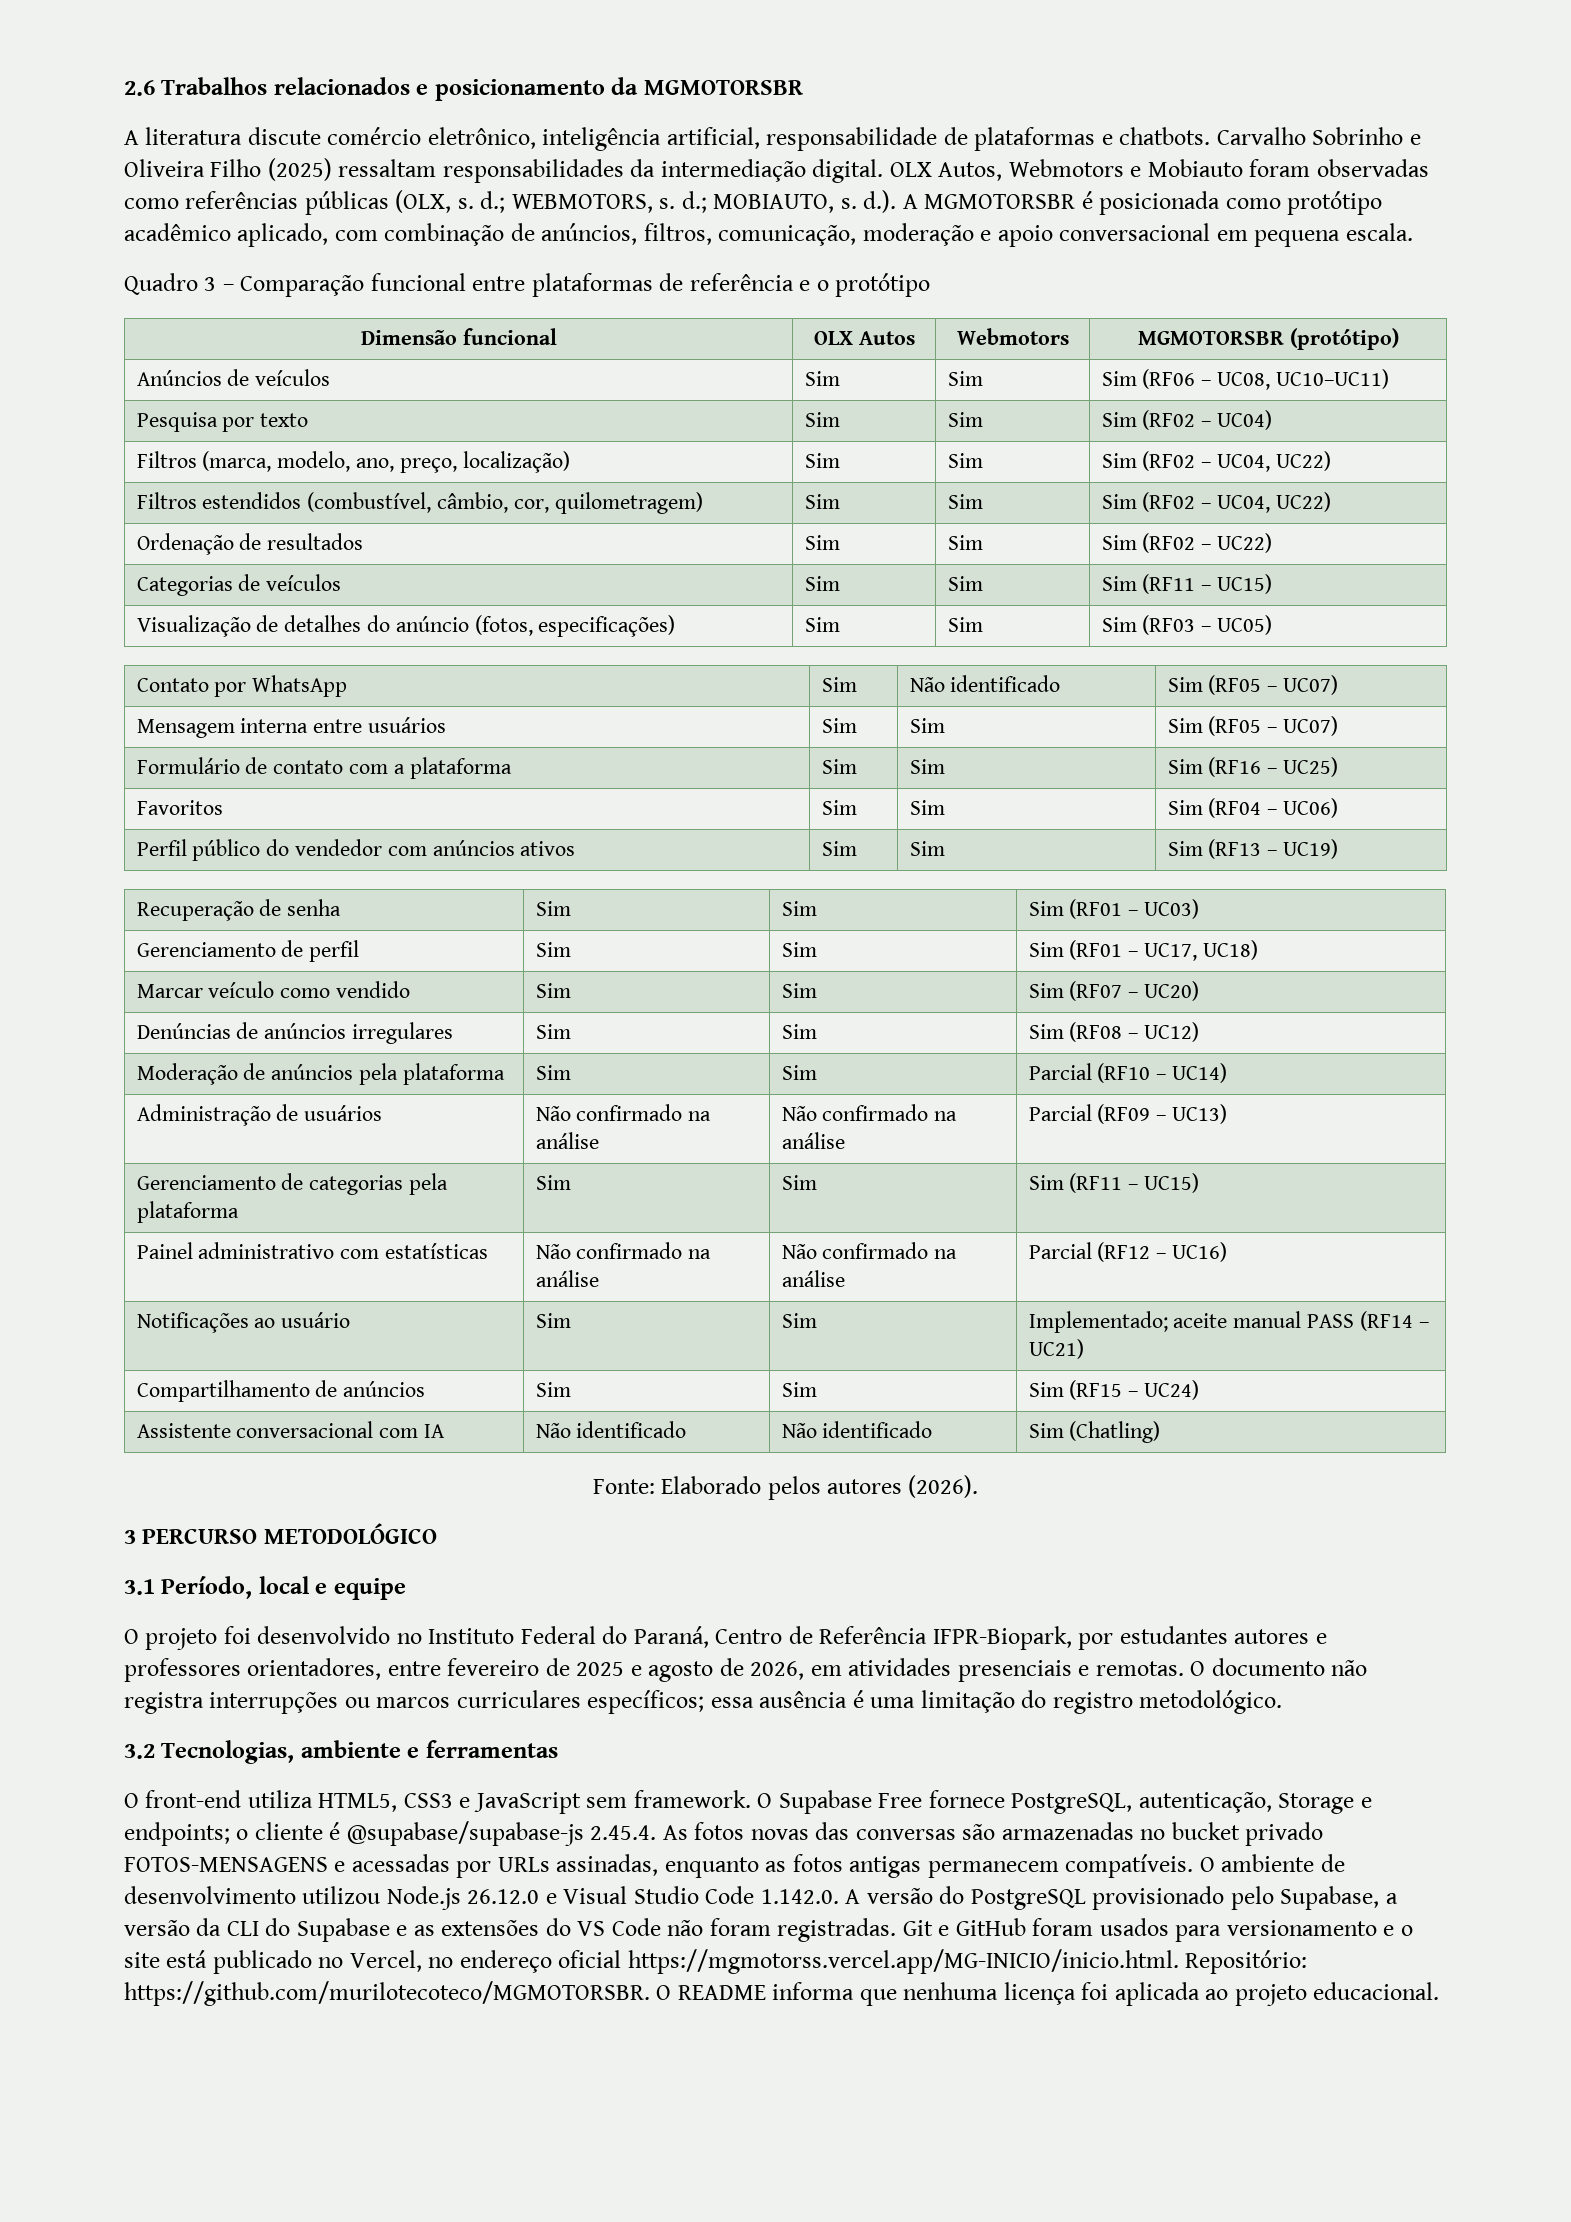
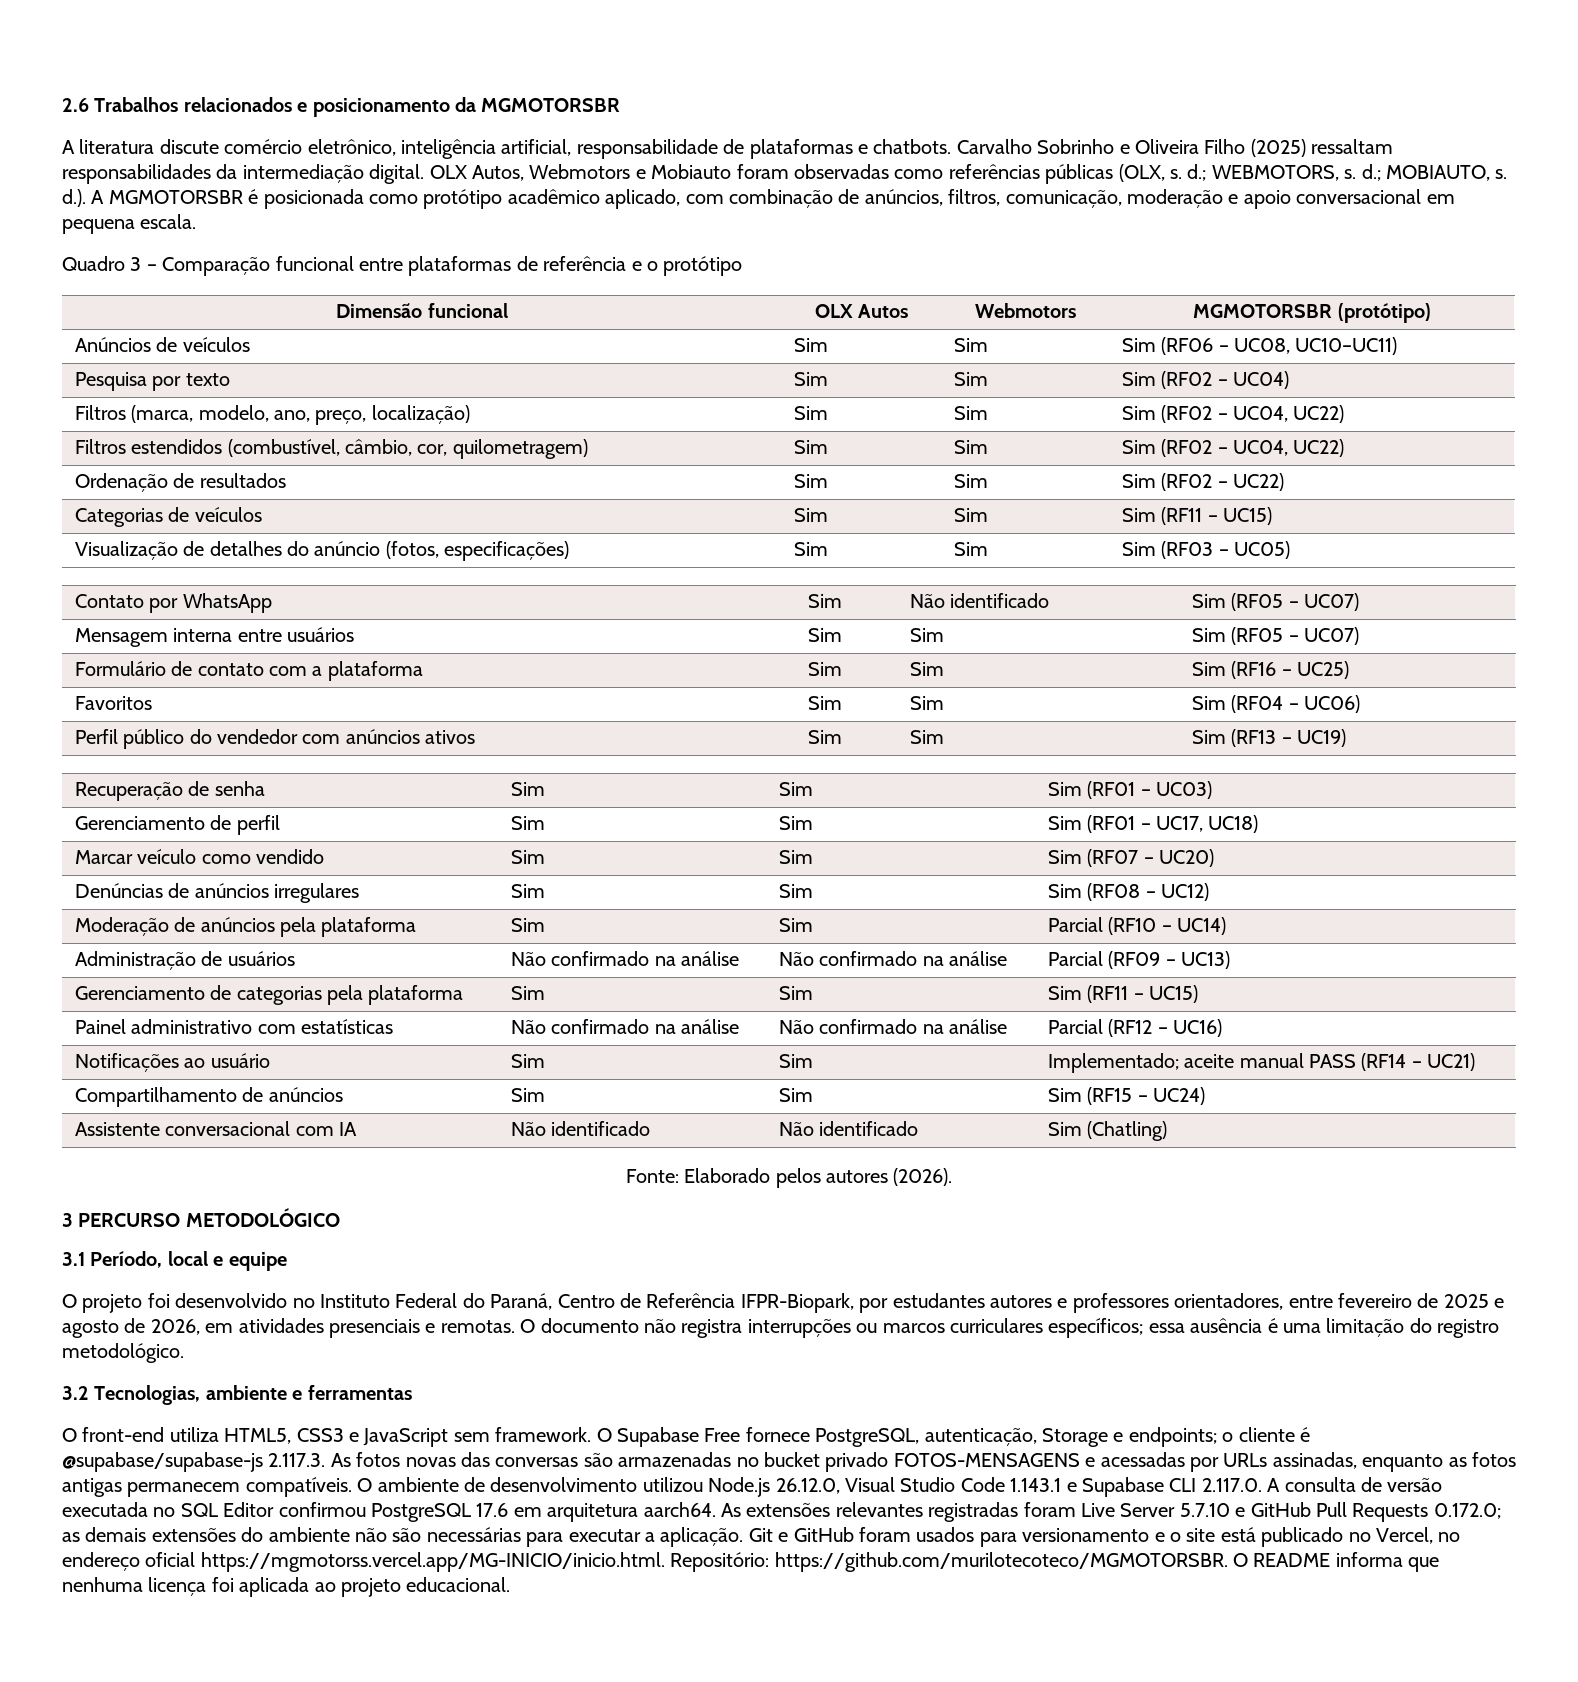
[590,1825,657,1840] 2.45.4. -> [268,1453,326,1467] 2.117.3.
[467,1889,557,1904] 26.12.0 e -> [775,1478,840,1494] 26.12.0,
[760,1886,1398,1910] [124,1918,897,1942] 1.142.0. A versão do PostgreSQL provisionado pelo Supabase, a versão da CLI do Supabase e as extensões do VS Code não foram registradas. -> [1010,1477,1443,1497] [62,1502,1501,1522] [62,1527,744,1547] 1.143.1 e Supabase CLI 2.117.0. A consulta de versão executada no SQL Editor confirmou PostgreSQL 17.6 em arquitetura aarch64. As extensões relevantes registradas foram Live Server 5.7.10 e GitHub Pull Requests 0.172.0; as demais extensões do ambiente não são necessárias para executar a aplicação.

